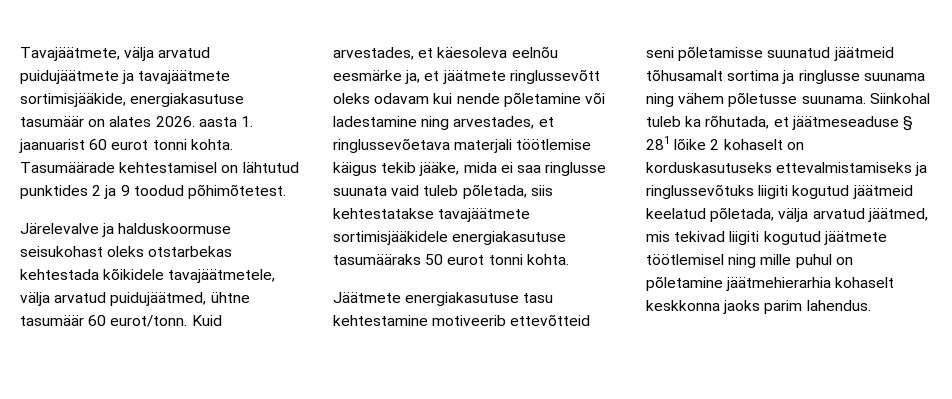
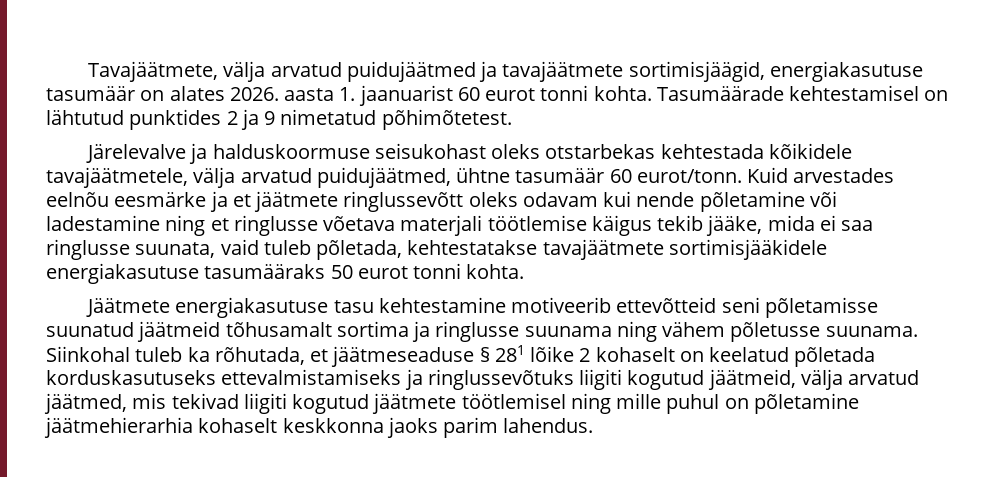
[20,70,119,84] puidujäätmete -> [346,61,476,82] puidujäätmed
[20,93,126,107] sortimisjääkide, -> [628,61,765,82] sortimisjäägid,
[133,185,184,196] toodud -> [280,109,377,125] nimetatud
[333,47,508,60] arvestades, et käesoleva -> [793,168,895,183] arvestades
[405,70,421,84] ja, -> [209,191,228,212] ja
[453,116,554,129] [333,138,450,153] arvestades, et ringlussevõetava -> [210,215,396,236] et ringlusse võetava
[333,186,387,196] suunata -> [135,242,216,258] suunata,
[530,185,553,196] siis -> (403, 250) none
(804, 146) none -> [709,347,876,367] keelatud põletada
[852,185,913,199] [646,207,775,222] jäätmeid keelatud põletada, -> [707,369,796,390] jäätmeid,

